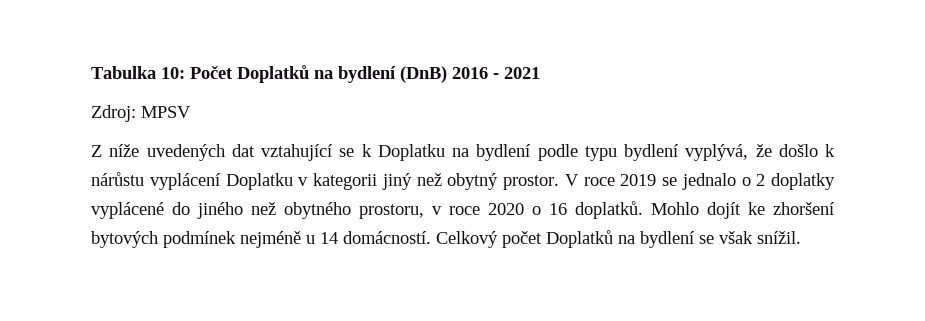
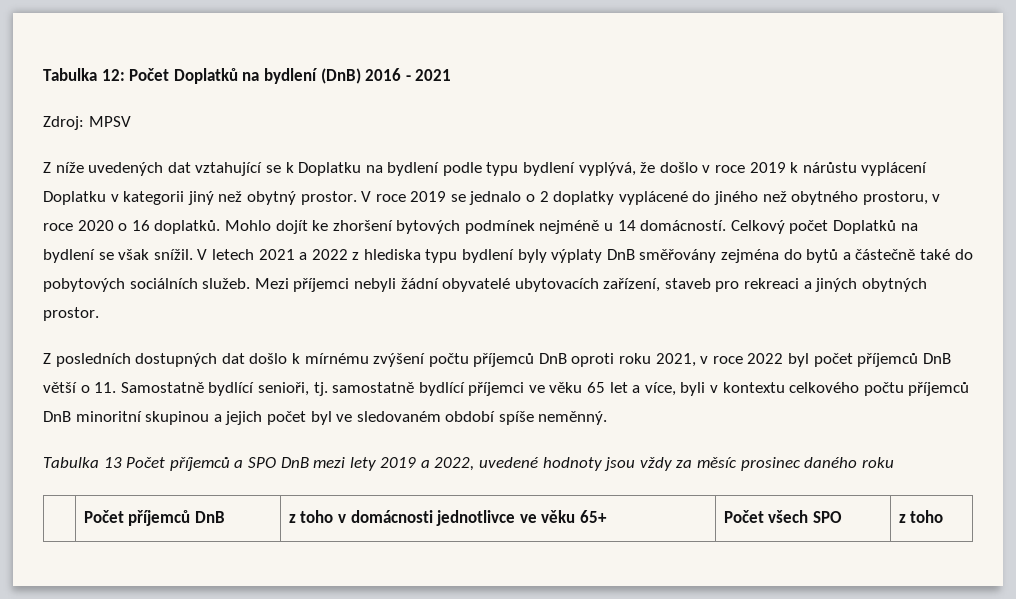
[91,66,185,79] Tabulka 10: -> [43,68,125,81] Tabulka 12:
(818, 150) none -> [702,162,786,173] v roce 2019
(801, 237) none -> [197,249,973,263] [43,278,927,292] [43,307,99,321] [43,353,951,367] [43,382,970,396] [43,411,608,425] [43,457,894,471] [83,510,225,526] [288,510,607,526] [723,510,842,523] [898,510,944,523] V letech 2021 a 2022 z hlediska typu bydlení byly výplaty DnB směřovány zejména do bytů a částečně také do pobytových sociálních služeb. Mezi příjemci nebyli žádní obyvatelé ubytovacích zařízení, staveb pro rekreaci a jiných obytných prostor. // Z posledních dostupných dat došlo k mírnému zvýšení počtu příjemců DnB oproti roku 2021, v roce 2022 byl počet příjemců DnB větší o 11. Samostatně bydlící senioři, tj. samostatně bydlící příjemci ve věku 65 let a více, byli v kontextu celkového počtu příjemců DnB minoritní skupinou a jejich počet byl ve sledovaném období spíše neměnný. // Tabulka 13 Počet příjemců a SPO DnB mezi lety 2019 a 2022, uvedené hodnoty jsou vždy za měsíc prosinec daného roku // | Počet příjemců DnB | z toho v domácnosti jednotlivce ve věku 65+ | Počet všech SPO | z toho

